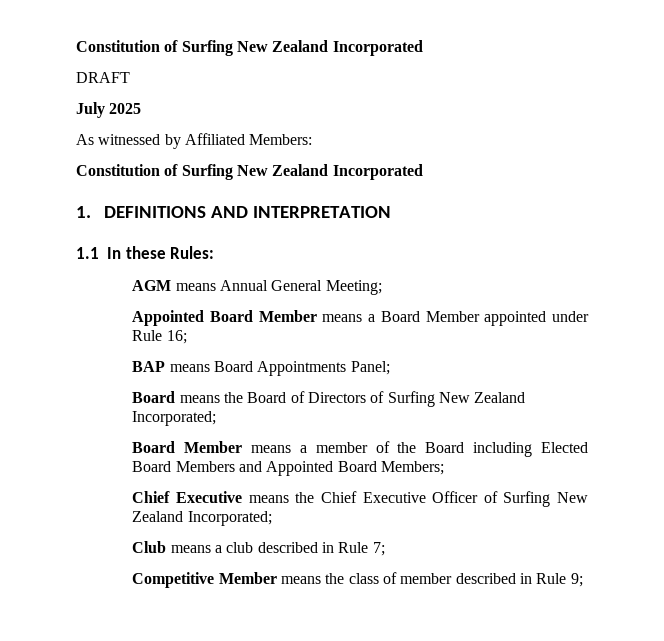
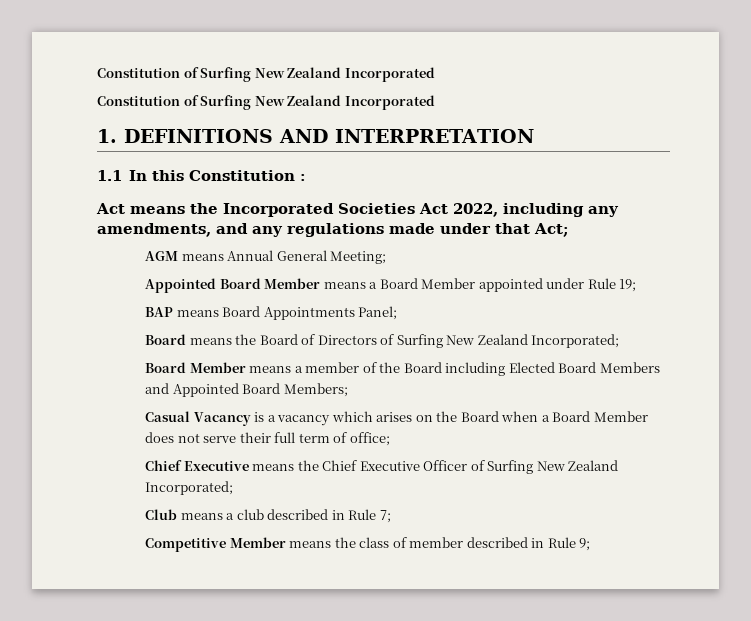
[76,40,423,56] [76,72,130,83] [76,102,142,118] [76,133,313,149] Constitution of Surfing New Zealand Incorporated // DRAFT // July 2025 // As witnessed by Affiliated Members: -> [97,67,435,82] Constitution of Surfing New Zealand Incorporated
[125,246,215,259] these Rules: -> [151,170,306,181] [96,203,619,217] [97,223,569,237] this Constitution : // Act means the Incorporated Societies Act 2022, including any amendments, and any regulations made under that Act;
[166,330,187,344] 16; -> [619,279,637,292] 19;
(444, 468) none -> [145,411,648,426] [145,432,390,446] // Casual Vacancy is a vacancy which arises on the Board when a Board Member does not serve their full term of office;

